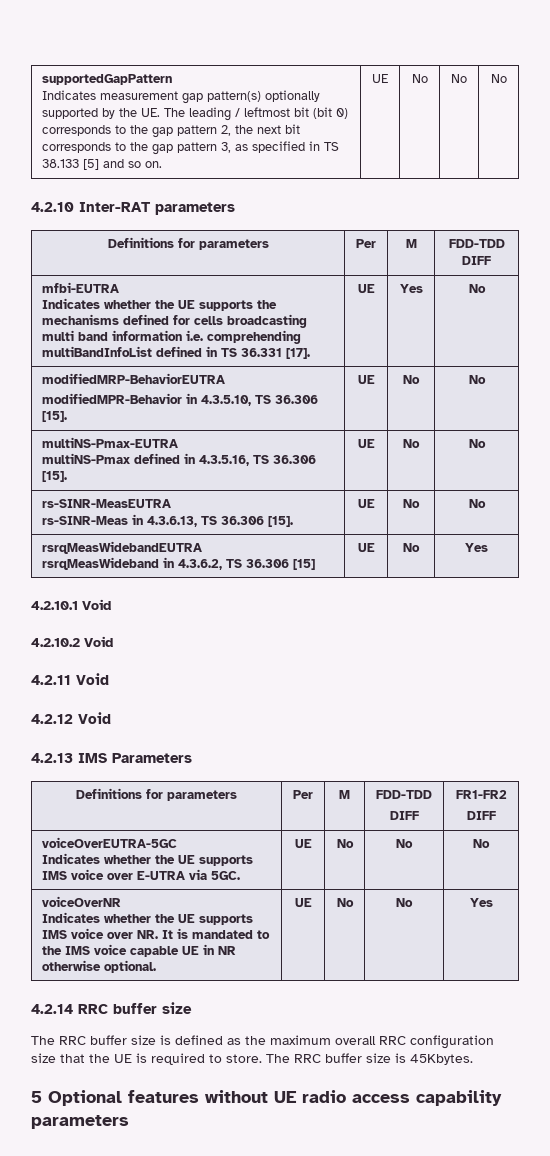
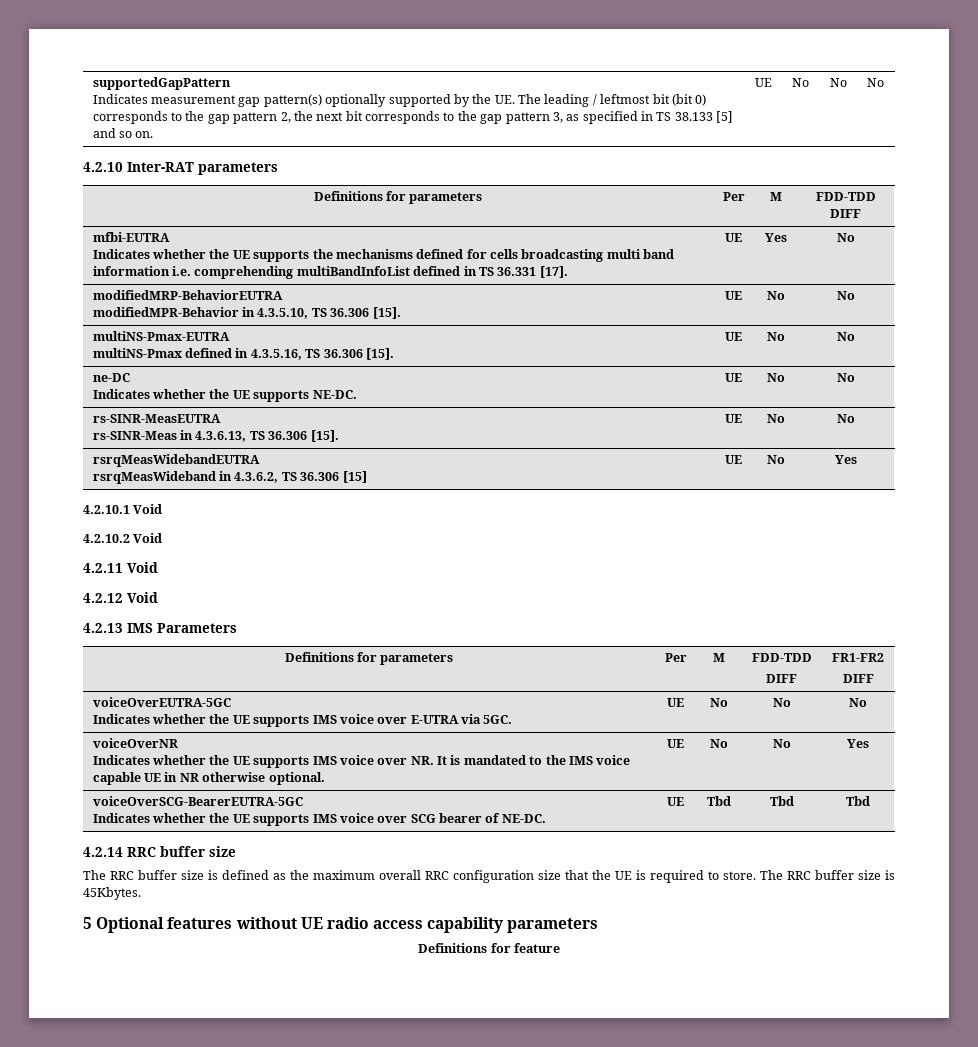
(486, 443) none -> [92,373,130,382] [92,389,357,402] [725,373,742,382] [766,373,785,382] [836,373,855,382] // ne-DC // Indicates whether the UE supports NE-DC. | UE | No | No
(493, 902) none -> [92,796,303,806] [92,813,546,826] [667,797,684,806] [707,796,731,806] [769,796,794,806] [846,796,870,806] // voiceOverSCG-BearerEUTRA-5GC // Indicates whether the UE supports IMS voice over SCG bearer of NE-DC. | UE | Tbd | Tbd | Tbd
(129, 1122) none -> [418,943,560,953] // Definitions for feature

